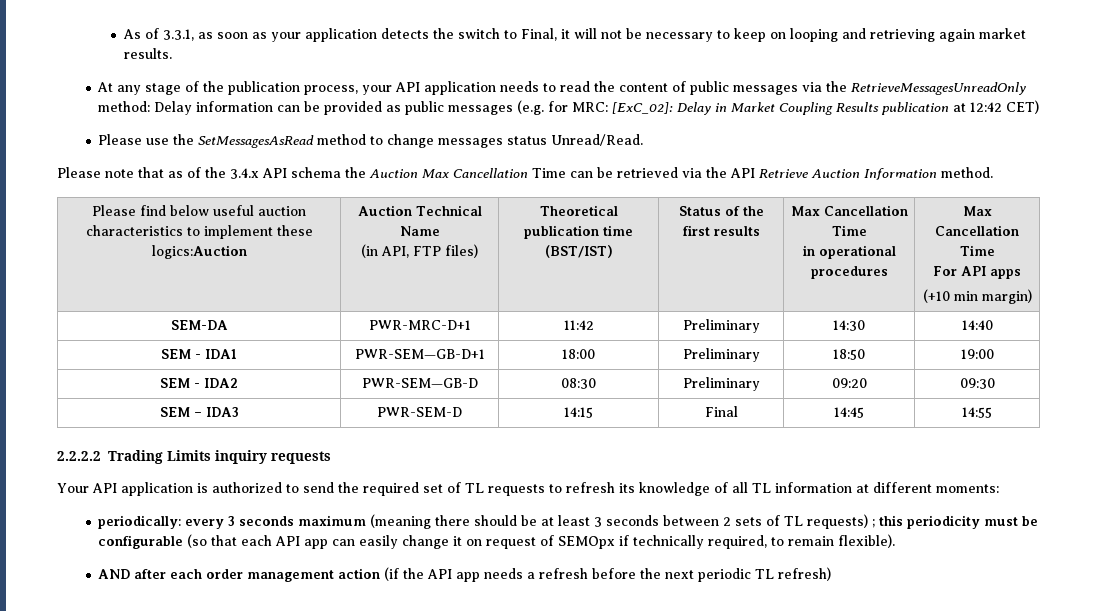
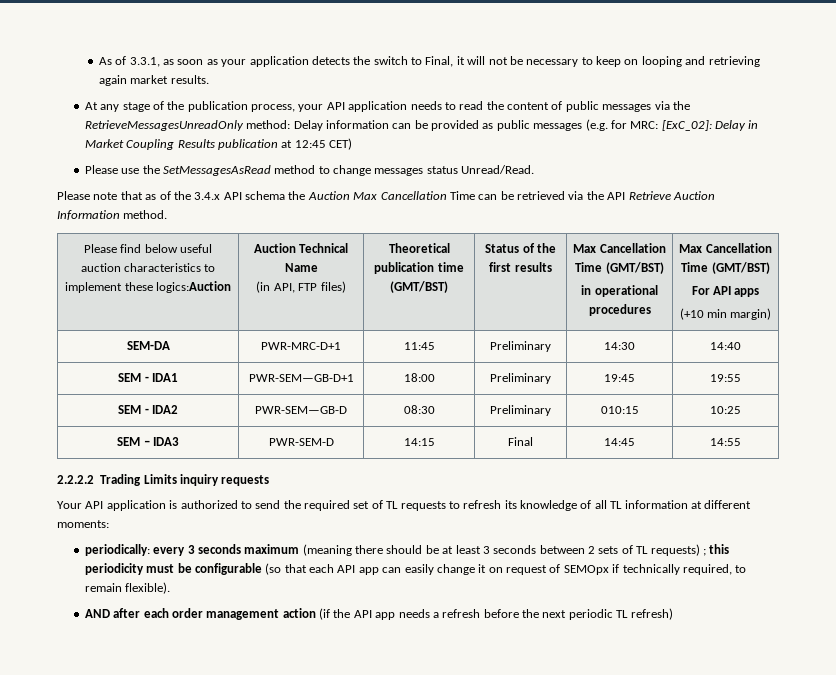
[970,102,1003,112] 12:42 -> [294,140,326,148] 12:45
[544,245,613,258] (BST/IST) -> [390,281,448,293] (GMT/BST)
(867, 230) none -> [605,262,664,274] (GMT/BST)
(995, 250) none -> [711,262,770,274] (GMT/BST)
[563,320,594,330] 11:42 -> [403,342,435,350] 11:45
[833,349,865,360] [960,349,994,359] 18:50 | 19:00 -> [604,374,635,382] [710,374,741,382] 19:45 | 19:55
[831,378,867,388] [959,378,995,389] 09:20 | 09:30 -> [600,406,639,414] [710,406,741,414] 010:15 | 10:25

